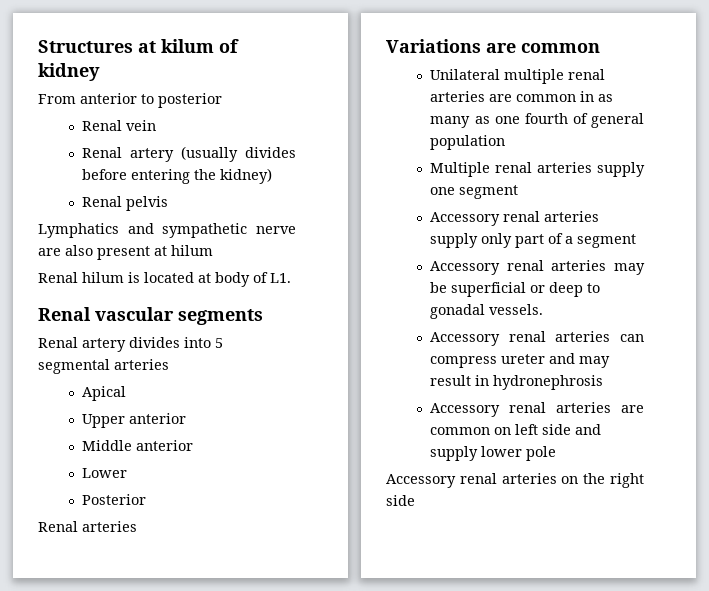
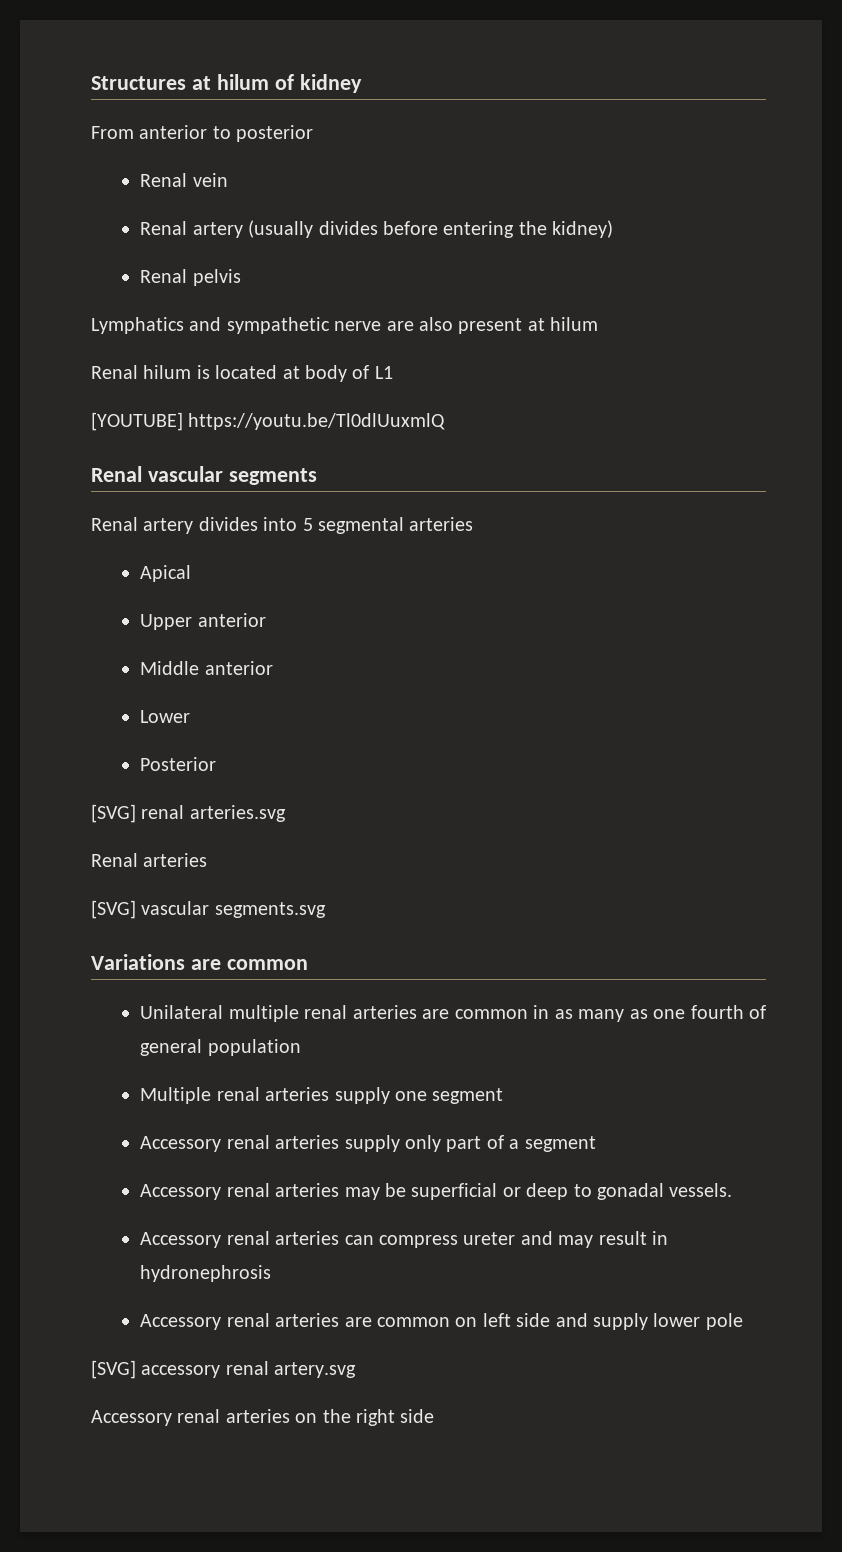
[161,39,214,53] kilum -> [216,74,269,90] hilum
[270,273,291,283] L1. -> [374,366,393,379] [91,412,446,431] L1 // [YOUTUBE] https://youtu.be/Tl0dlUuxmlQ
(147, 499) none -> [91,804,286,823] // [SVG] renal arteries.svg
(137, 526) none -> [91,900,326,919] // [SVG] vascular segments.svg
(557, 453) none -> [91,1360,357,1379] // [SVG] accessory renal artery.svg

